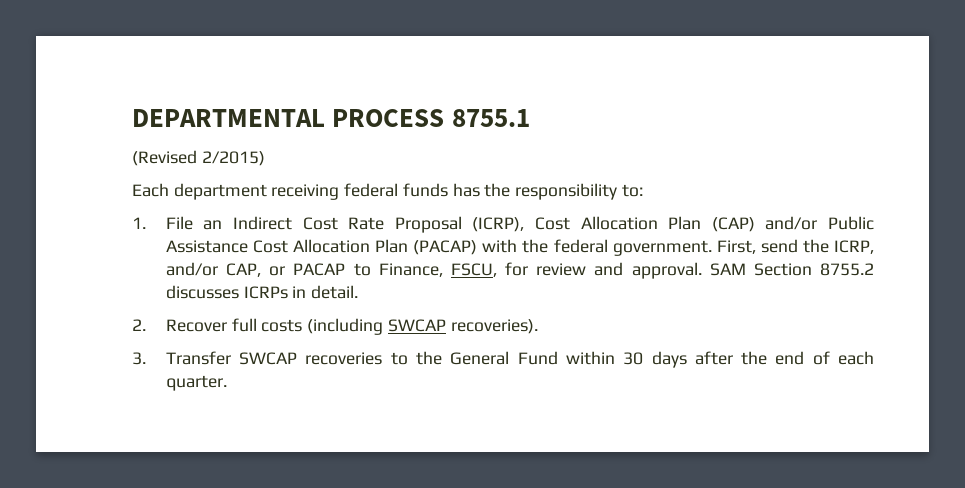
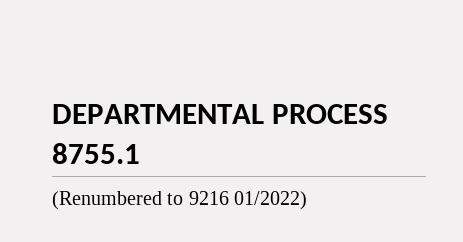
[132,150,265,166] [132,183,643,200] [132,216,874,233] [165,239,874,256] [165,262,874,279] [165,285,359,299] [132,318,538,335] [132,351,875,368] [165,375,227,391] (Revised 2/2015) // Each department receiving federal funds has the responsibility to: // 1. File an Indirect Cost Rate Proposal (ICRP), Cost Allocation Plan (CAP) and/or Public Assistance Cost Allocation Plan (PACAP) with the federal government. First, send the ICRP, and/or CAP, or PACAP to Finance, FSCU, for review and approval. SAM Section 8755.2 discusses ICRPs in detail. // 2. Recover full costs (including SWCAP recoveries). // 3. Transfer SWCAP recoveries to the General Fund within 30 days after the end of each quarter. -> [52,191,308,210] (Renumbered to 9216 01/2022)

